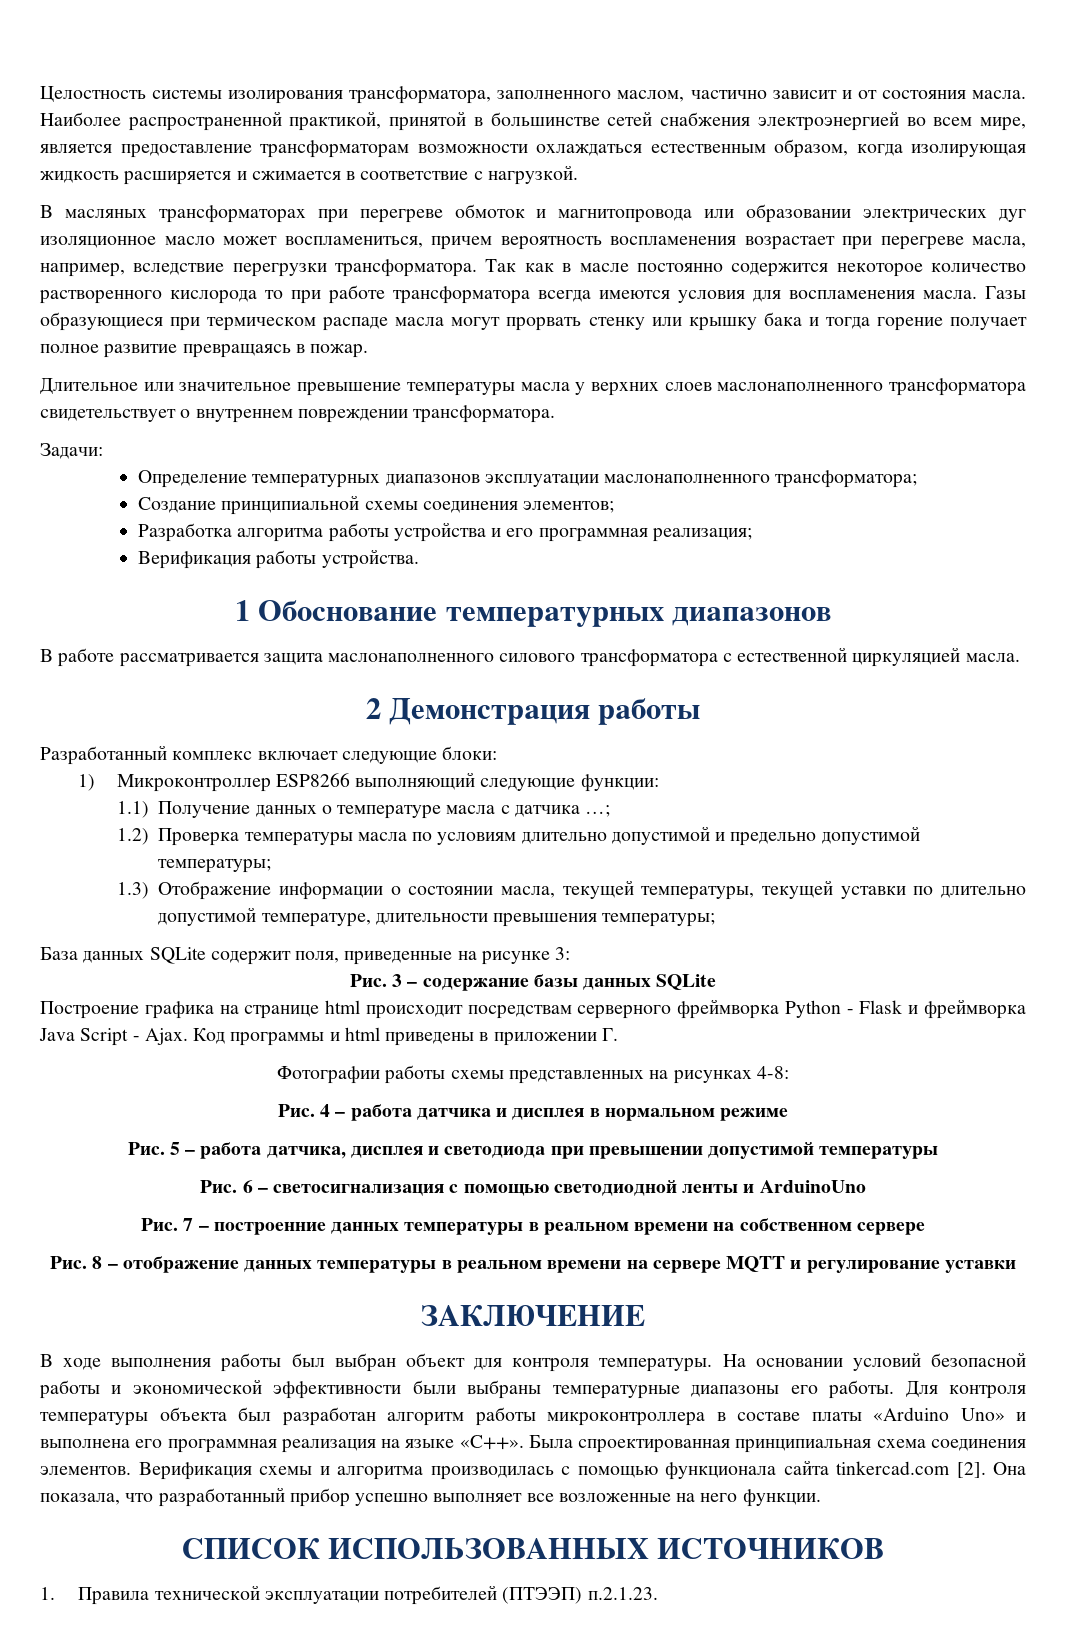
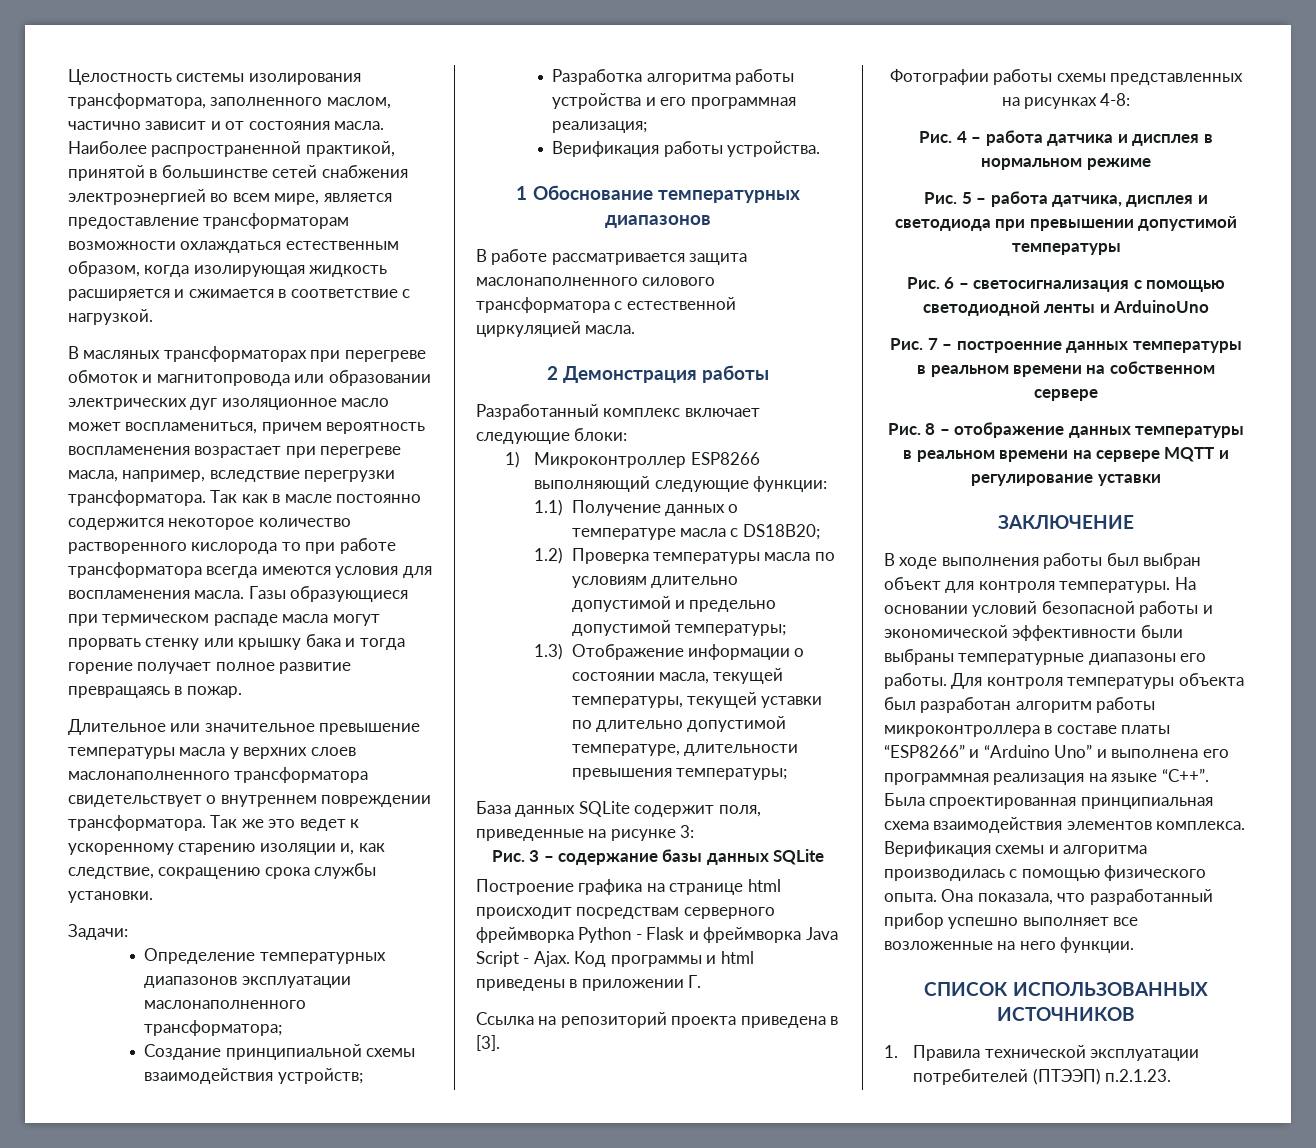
(556, 414) none -> [210,815,360,831] [68,843,385,855] [68,863,377,879] [68,891,153,903] Так же это ведет к ускоренному старению изоляции и, как следствие, сокращению срока службы установки.
[422,501,615,513] соединения элементов; -> [144,1068,363,1084] взаимодействия устройств;
[514,805,611,817] датчика …; -> [742,524,820,540] DS18B20;
(618, 1034) none -> [476,1012,839,1028] [476,1035,500,1051] // Ссылка на репозиторий проекта приведена в [3].
[873,1407,1005,1421] «Arduino Uno» -> [884,744,1093,758] “ESP8266” и “Arduino Uno”
[459,1435,524,1450] «C++». -> [1161,768,1209,782] “C++”.
[930,1439,1026,1451] [40,1466,131,1475] соединения элементов. -> [933,817,1246,833] взаимодействия элементов комплекса.
[665,1460,986,1480] функционала сайта tinkercad.com [2]. -> [1104,865,1207,881] [884,893,937,902] физического опыта.

